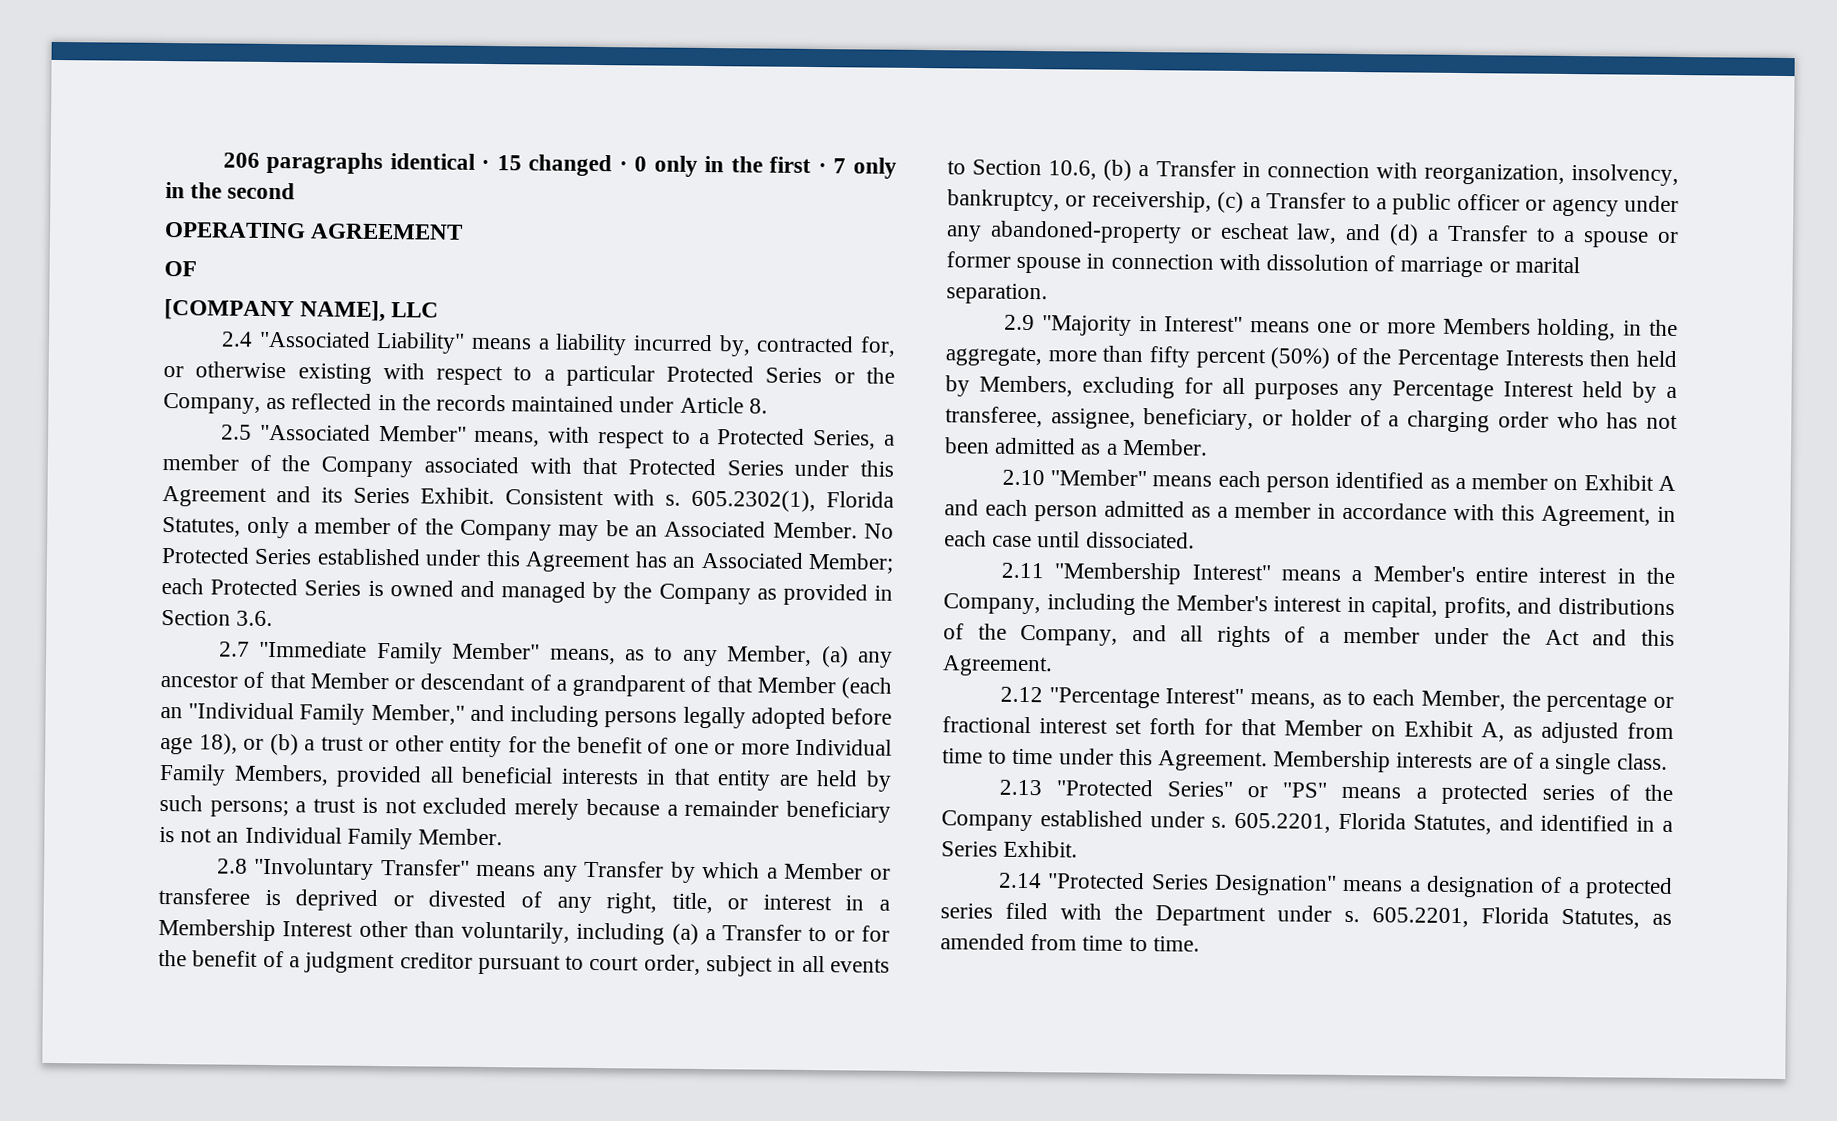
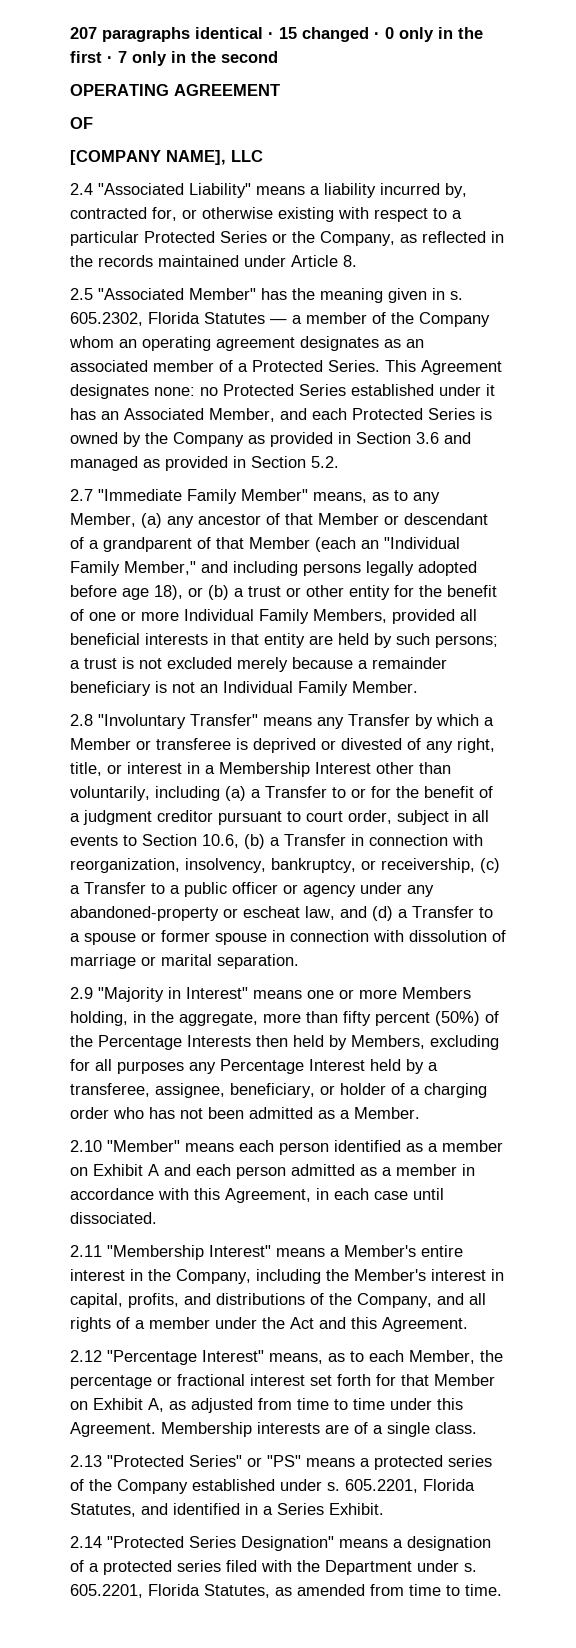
[222,152,260,168] 206 -> [70,27,97,39] 207
[474,426,895,450] [162,454,895,478] [162,486,894,513] [162,516,894,542] means, with respect to a Protected Series, a member of the Company associated with that Protected Series under this Agreement and its Series Exhibit. Consistent with s. 605.2302(1), Florida Statutes, only a member of the Company may be an Associated Member. No -> [261,288,463,303] [70,312,490,327] [69,336,424,351] [70,360,502,375] [70,384,218,399] has the meaning given in s. 605.2302, Florida Statutes — a member of the Company whom an operating agreement designates as an associated member of a Protected Series. This Agreement designates none: no
[485,549,632,573] this Agreement -> [486,384,495,396] it
[808,552,895,574] Member; -> [209,408,307,422] Member, and
[459,580,586,603] and managed -> (118, 438) none
[236,610,274,627] 3.6. -> [416,432,471,444] [70,456,339,471] 3.6 and managed as provided in Section 5.2.

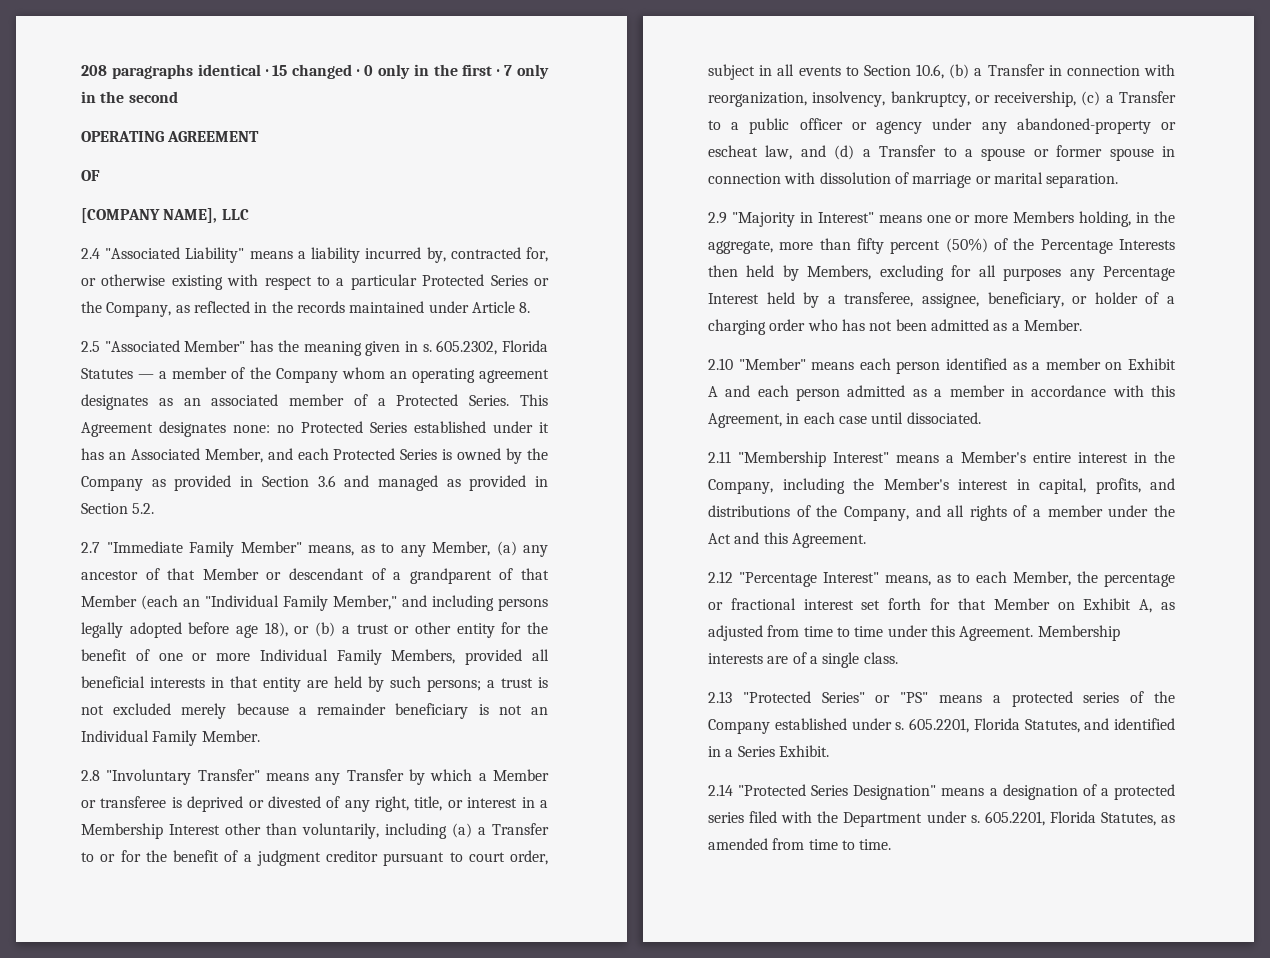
[70,27,97,39] 207 -> [81,65,107,76] 208

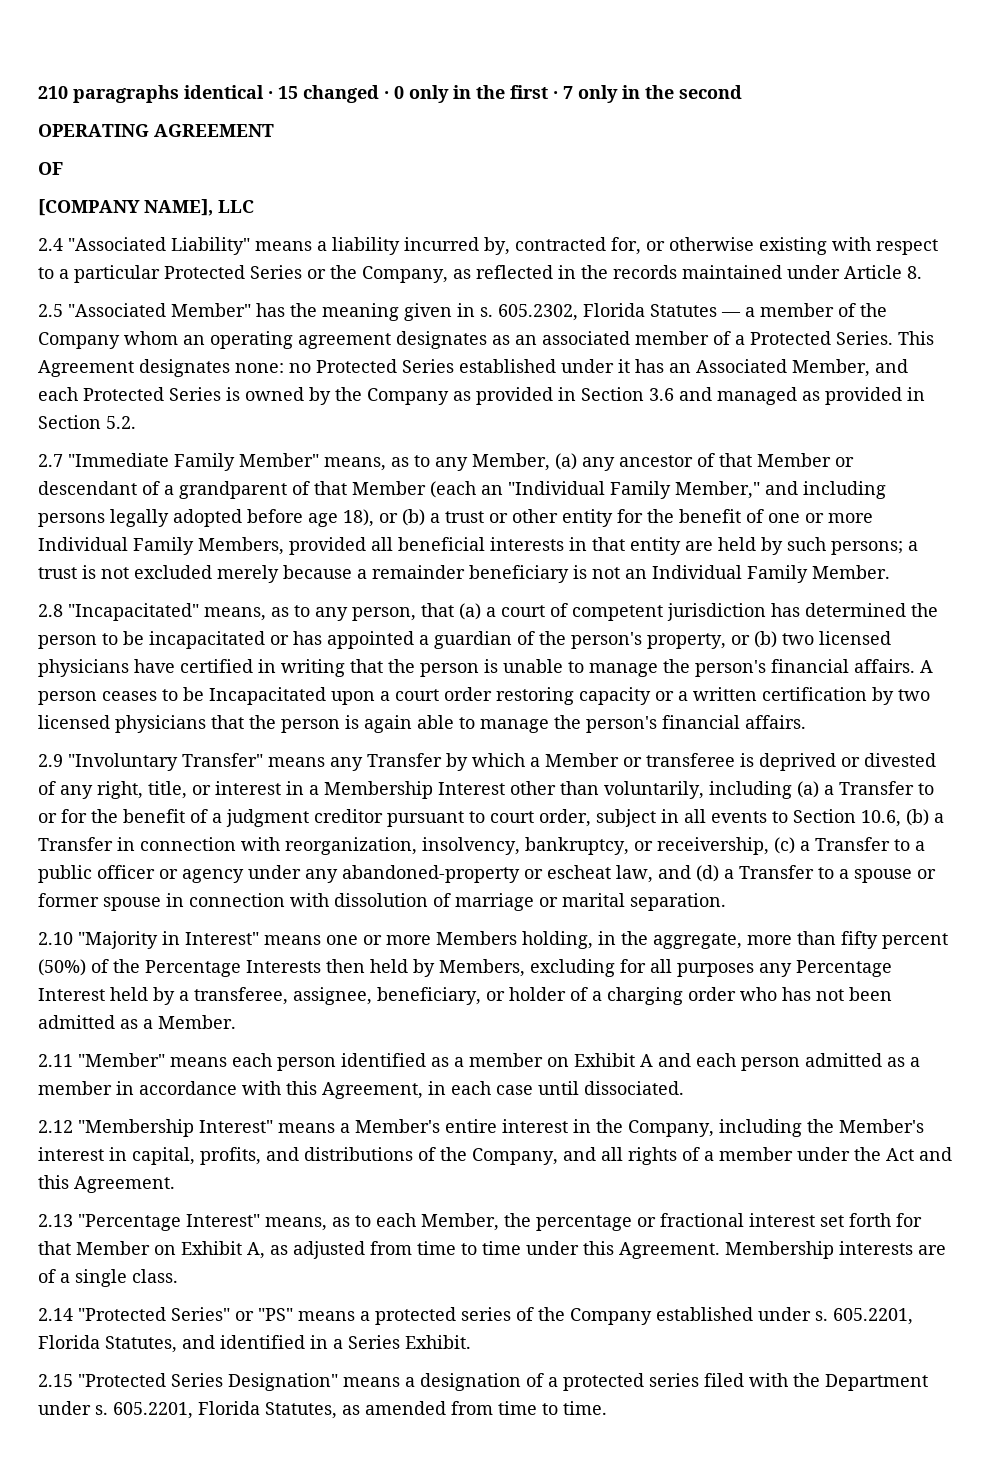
[81,65,107,76] 208 -> [38,86,68,99] 210
(100, 775) none -> [68,603,938,621] [38,631,891,649] [38,659,933,677] [38,687,930,705] [38,715,806,733] [38,754,63,767] "Incapacitated" means, as to any person, that (a) a court of competent jurisdiction has determined the person to be incapacitated or has appointed a guardian of the person's property, or (b) two licensed physicians have certified in writing that the person is unable to manage the person's financial affairs. A person ceases to be Incapacitated upon a court order restoring capacity or a written certification by two licensed physicians that the person is again able to manage the person's financial affairs. // 2.9
[708,212,727,224] 2.9 -> [38,932,73,945] 2.10
[708,358,733,370] 2.10 -> [38,1054,73,1067] 2.11
[708,451,731,463] 2.11 -> [38,1120,73,1133] 2.12
[708,571,733,583] 2.12 -> [38,1214,73,1227] 2.13
[708,691,732,703] 2.13 -> [38,1308,73,1321] 2.14
[708,784,733,796] 2.14 -> [38,1374,73,1387] 2.15

